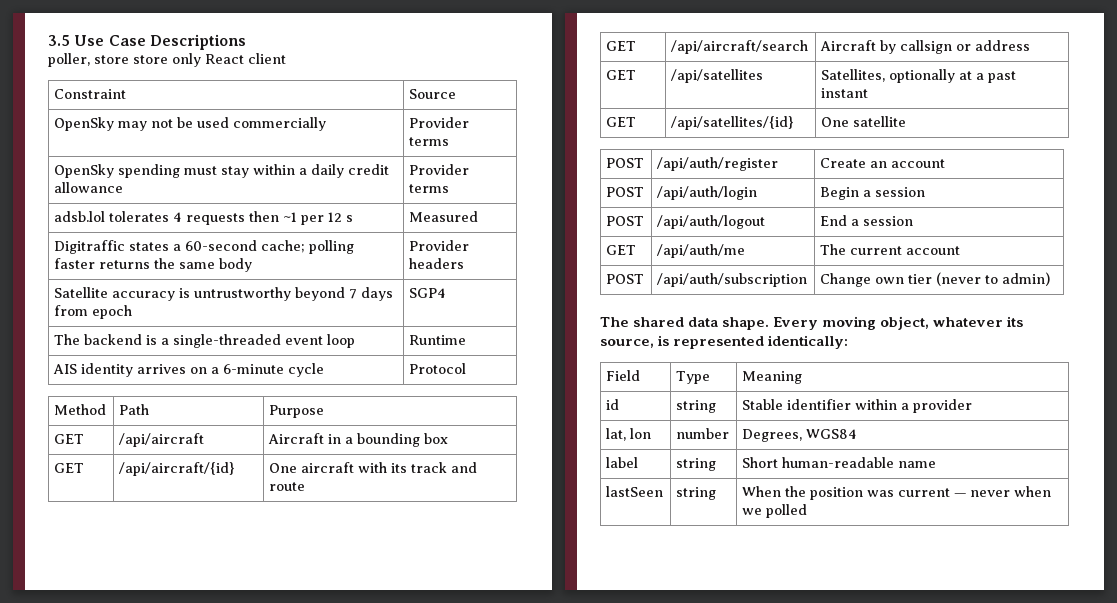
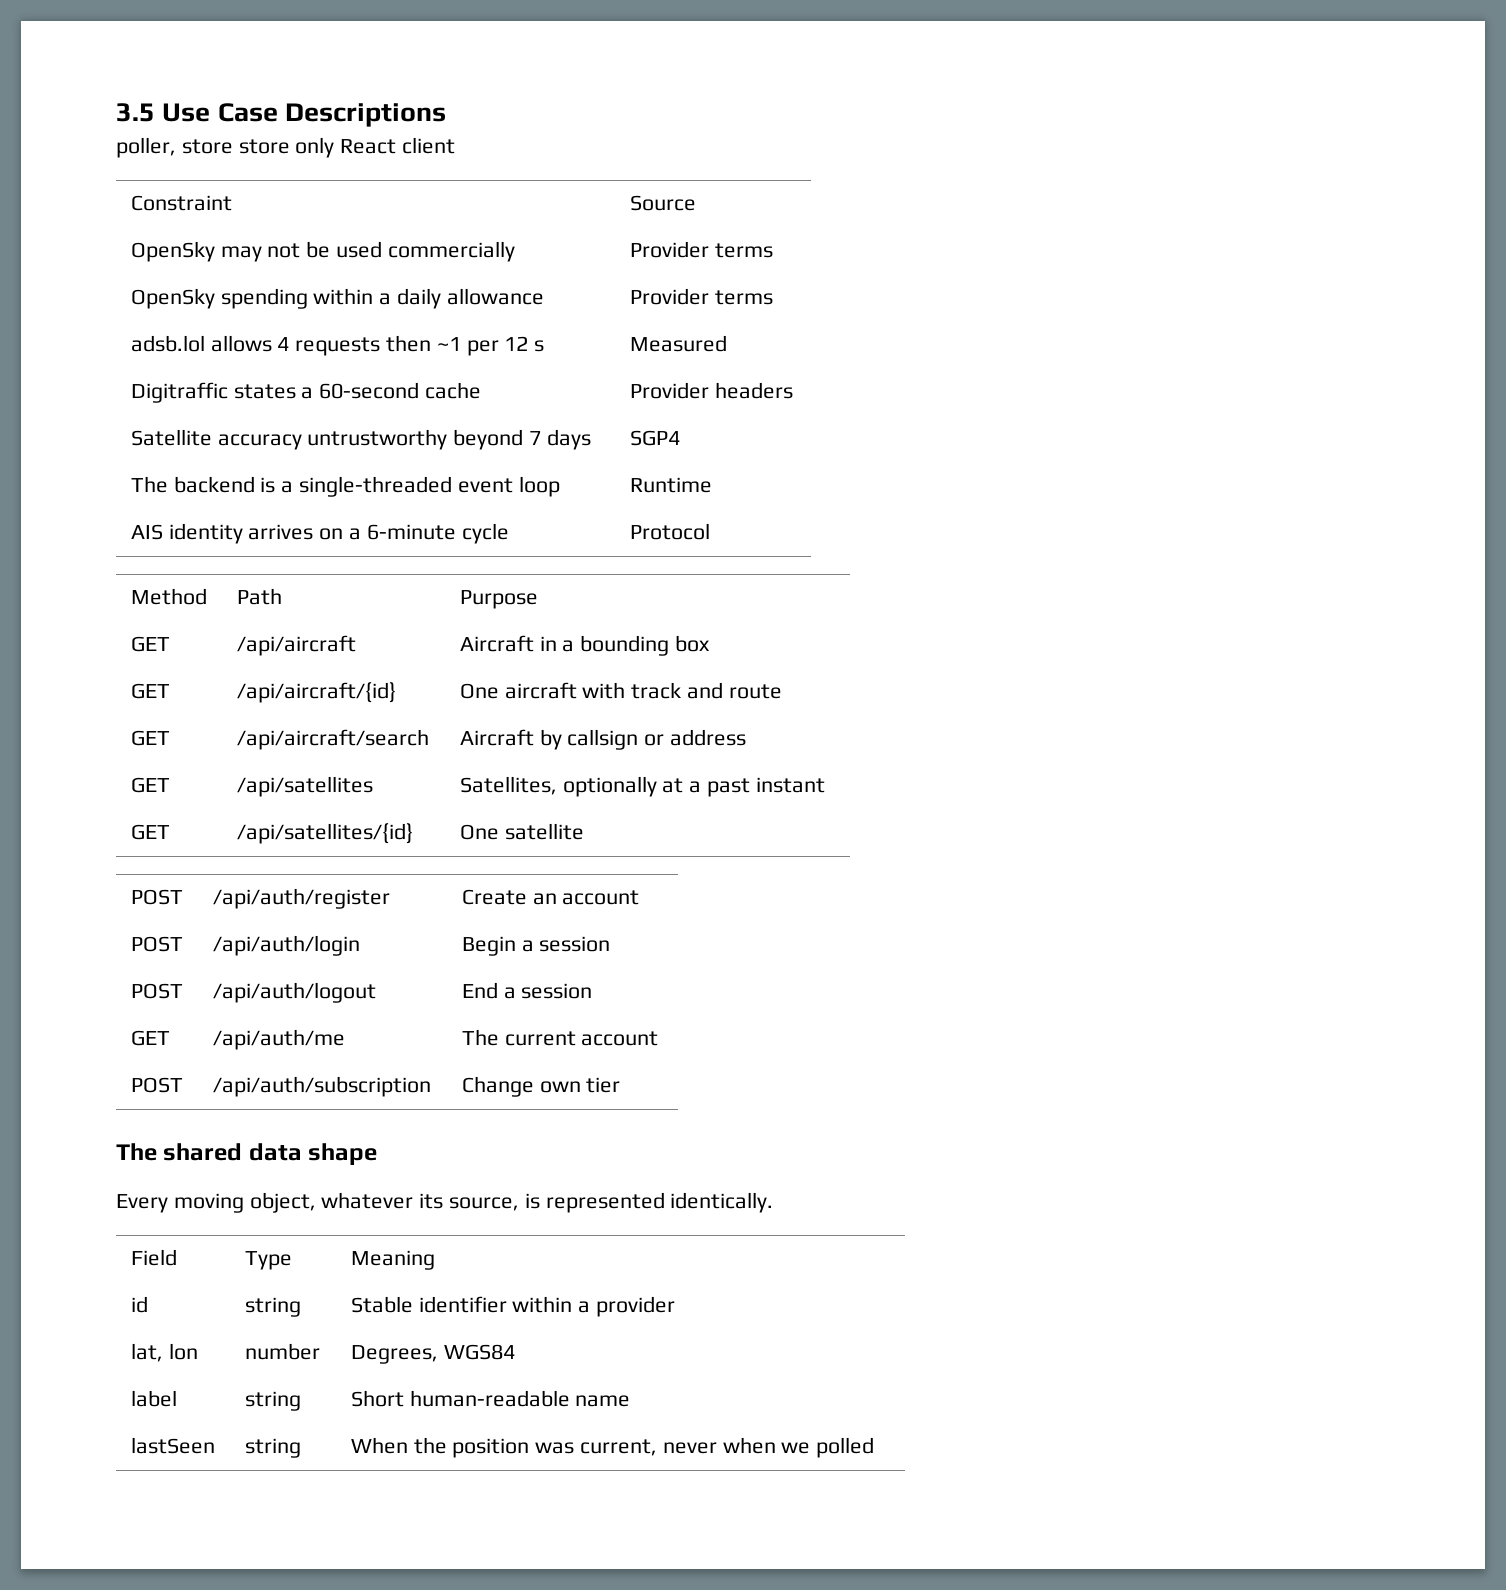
[184,166,250,178] must stay -> (308, 298) none
[348,164,390,175] credit -> (442, 298) none
[109,211,170,222] tolerates -> [210,335,272,352] allows
[261,240,355,254] [54,258,253,272] cache; polling faster returns the same body -> [425,382,482,399] cache
[179,288,191,298] is -> (302, 442) none
[54,305,133,319] from epoch -> (591, 439) none
[391,463,408,473] its -> (626, 690) none
[936,272,1051,286] (never to admin) -> (621, 1085) none
[722,317,770,330] shape. -> [308,1143,378,1165] shape //
[768,335,849,349] identically: -> [670,1192,774,1213] identically.
[898,488,967,497] current — -> [580,1439,658,1456] current,

